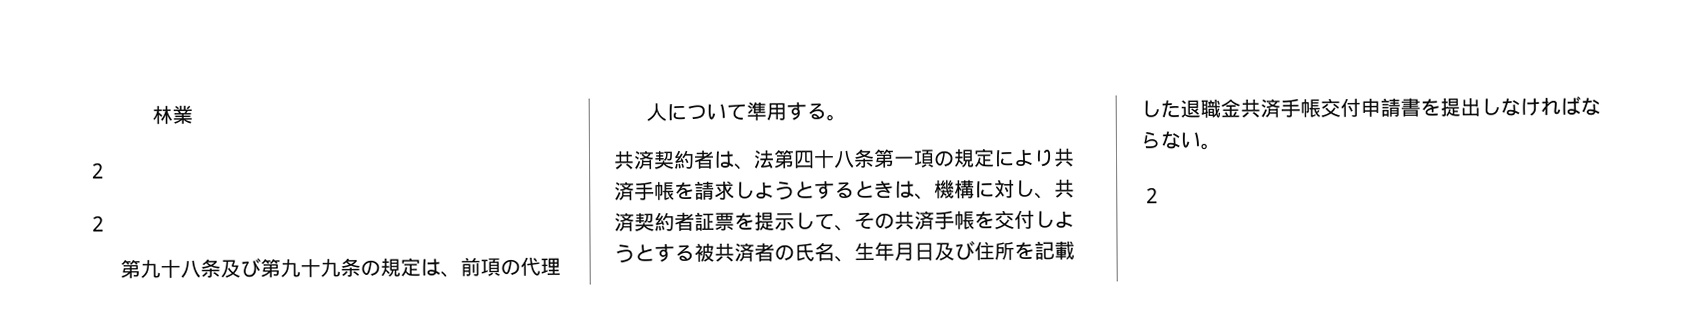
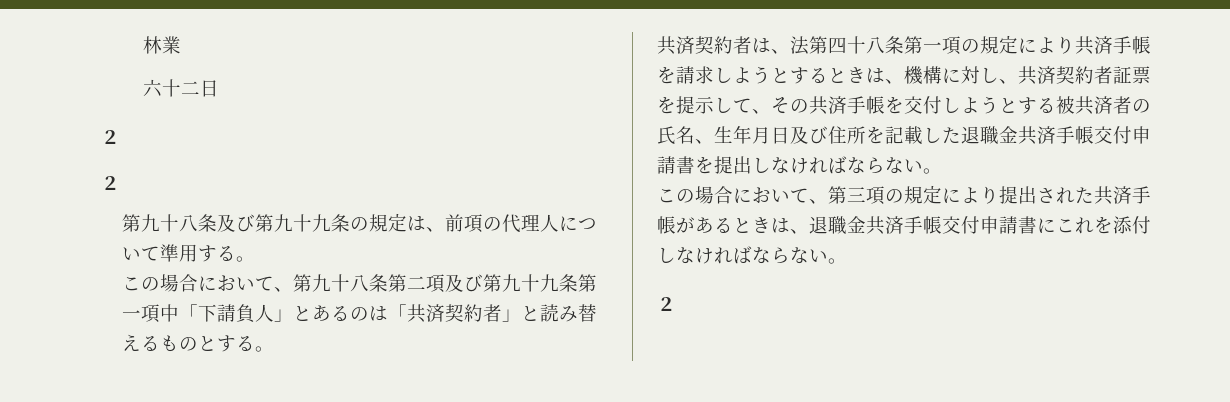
(194, 114) none -> [142,79,219,97] // 六十二日
(848, 118) none -> [121,274,597,293] [121,304,597,323] [121,334,274,352] // この場合において、第九十八条第二項及び第九十九条第一項中「下請負人」とあるのは「共済契約者」と読み替えるものとする。
(1221, 146) none -> [657,185,1151,205] [657,216,1151,235] [657,246,847,264] // この場合において、第三項の規定により提出された共済手帳があるときは、退職金共済手帳交付申請書にこれを添付しなければならない。

